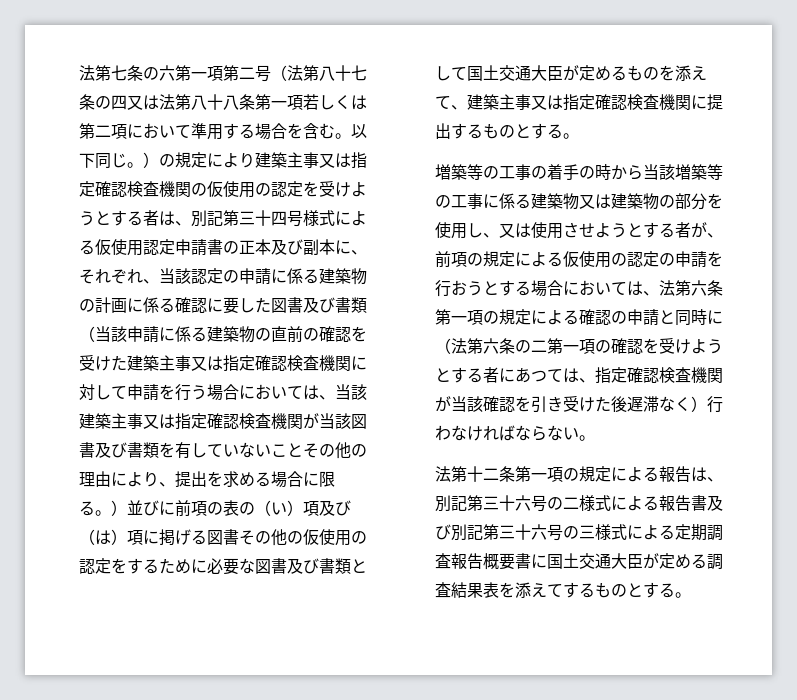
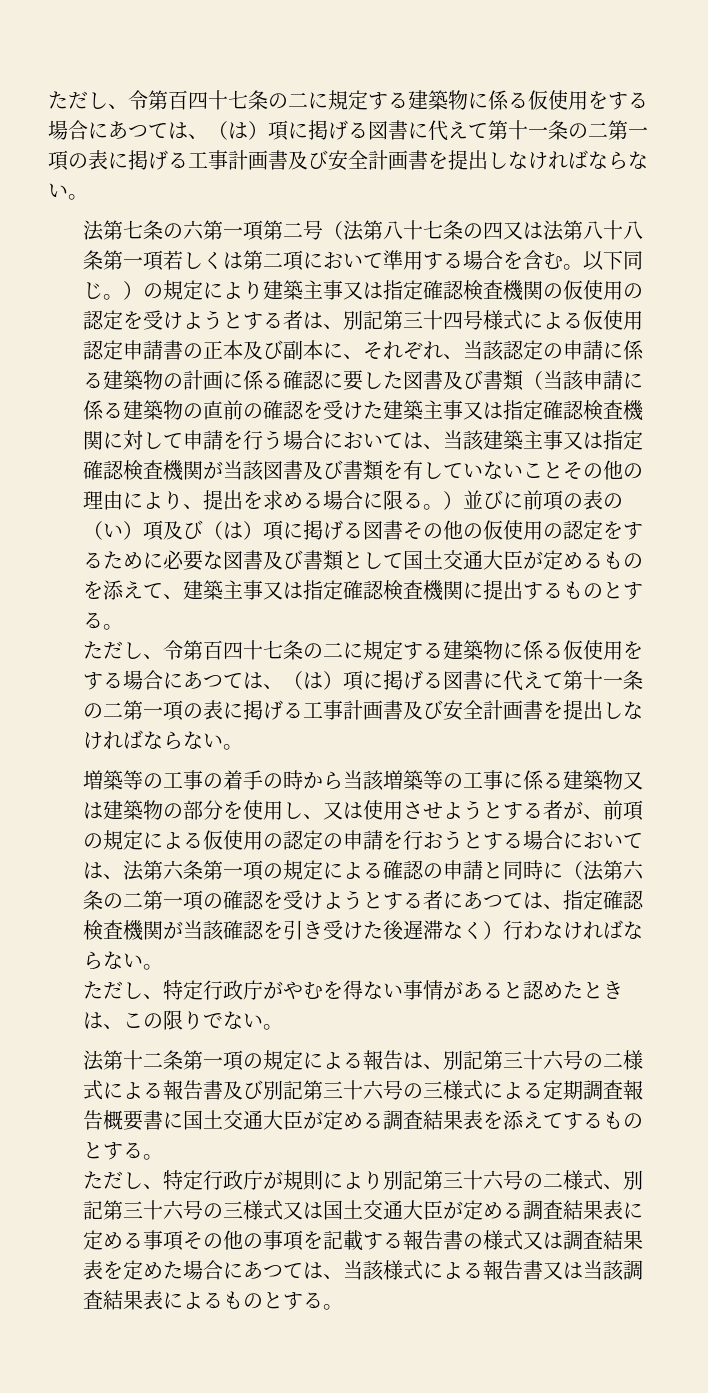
(79, 73) none -> [48,90,648,110] [48,120,648,141] [48,150,648,171] [48,183,88,200] ただし、令第百四十七条の二に規定する建築物に係る仮使用をする場合にあつては、（は）項に掲げる図書に代えて第十一条の二第一項の表に掲げる工事計画書及び安全計画書を提出しなければならない。 //
(580, 136) none -> [83,640,644,660] [83,670,644,691] [83,700,644,721] [83,730,244,750] // ただし、令第百四十七条の二に規定する建築物に係る仮使用をする場合にあつては、（は）項に掲げる図書に代えて第十一条の二第一項の表に掲げる工事計画書及び安全計画書を提出しなければならない。
(596, 438) none -> [83,980,624,1000] [83,1010,284,1030] // ただし、特定行政庁がやむを得ない事情があると認めたときは、この限りでない。
(692, 595) none -> [83,1170,644,1191] [83,1200,644,1220] [83,1230,644,1251] [83,1260,644,1281] [83,1290,344,1310] // ただし、特定行政庁が規則により別記第三十六号の二様式、別記第三十六号の三様式又は国土交通大臣が定める調査結果表に定める事項その他の事項を記載する報告書の様式又は調査結果表を定めた場合にあつては、当該様式による報告書又は当該調査結果表によるものとする。

